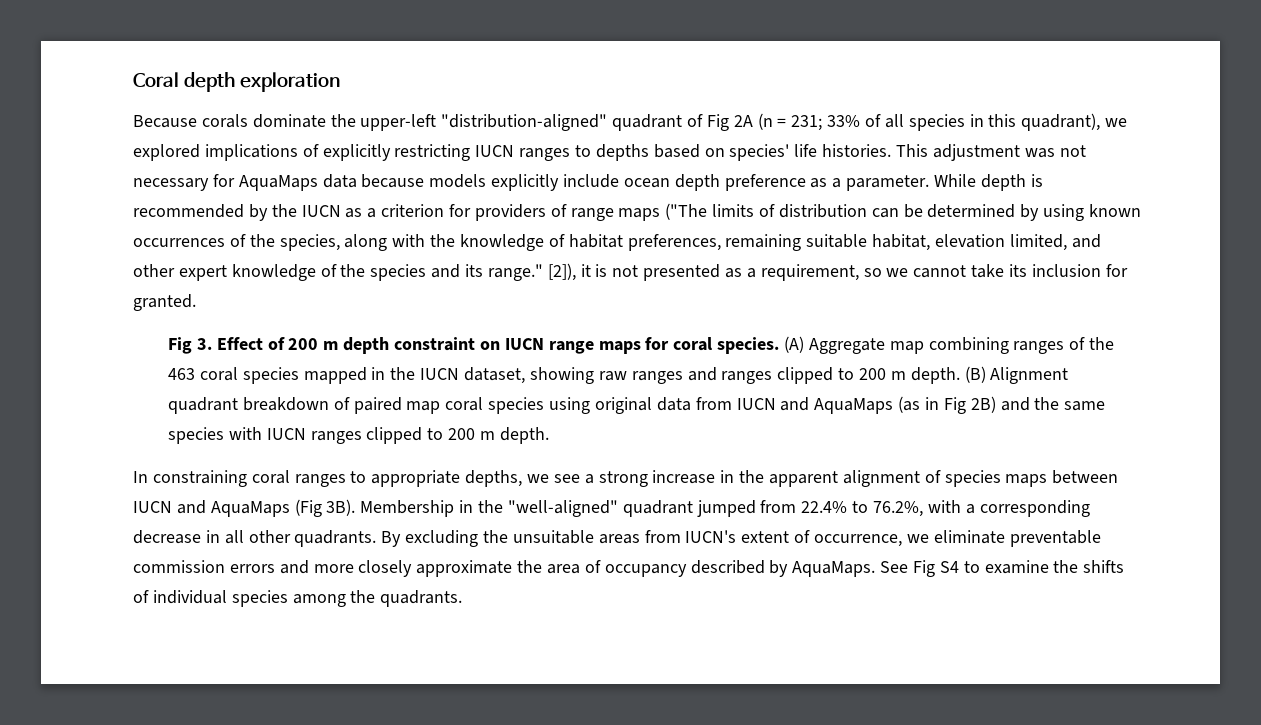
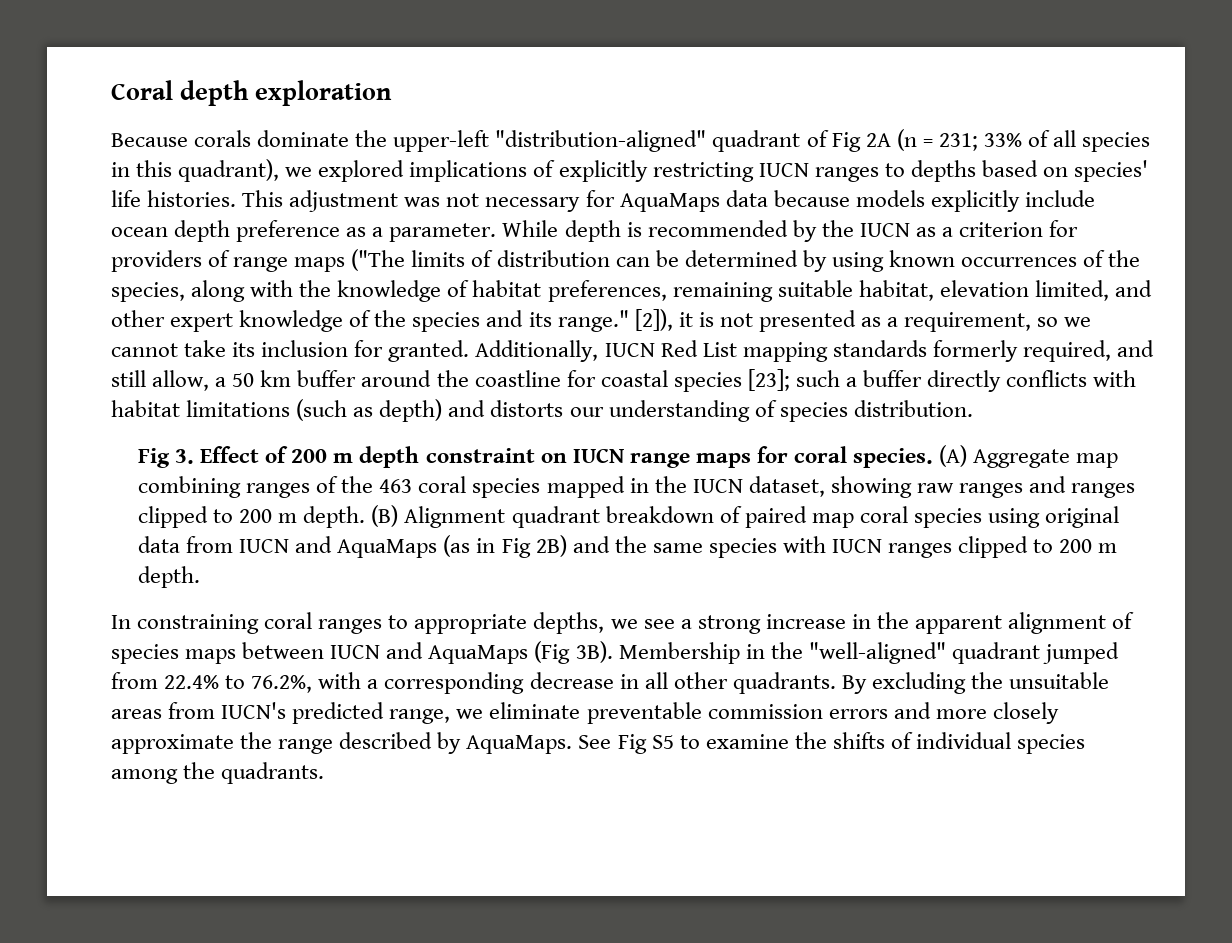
(196, 302) none -> [475,340,1155,362] [111,369,1137,392] [111,399,973,422] Additionally, IUCN Red List mapping standards formerly required, and still allow, a 50 km buffer around the coastline for coastal species [23]; such a buffer directly conflicts with habitat limitations (such as depth) and distorts our understanding of species distribution.
[741,530,903,547] extent of occurrence, -> [292,702,451,724] predicted range,
[547,560,687,577] area of occupancy -> [278,739,334,754] range
[939,561,959,573] S4 -> [651,735,674,749] S5

